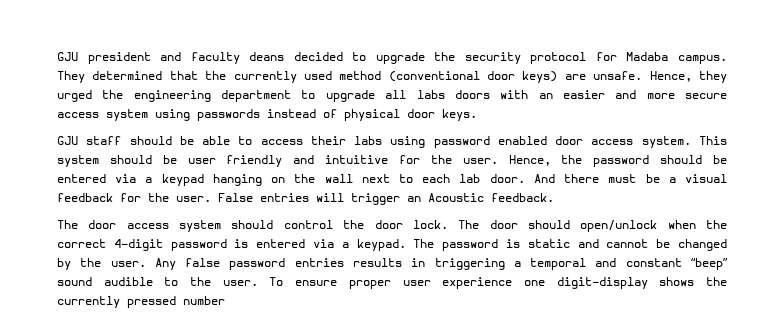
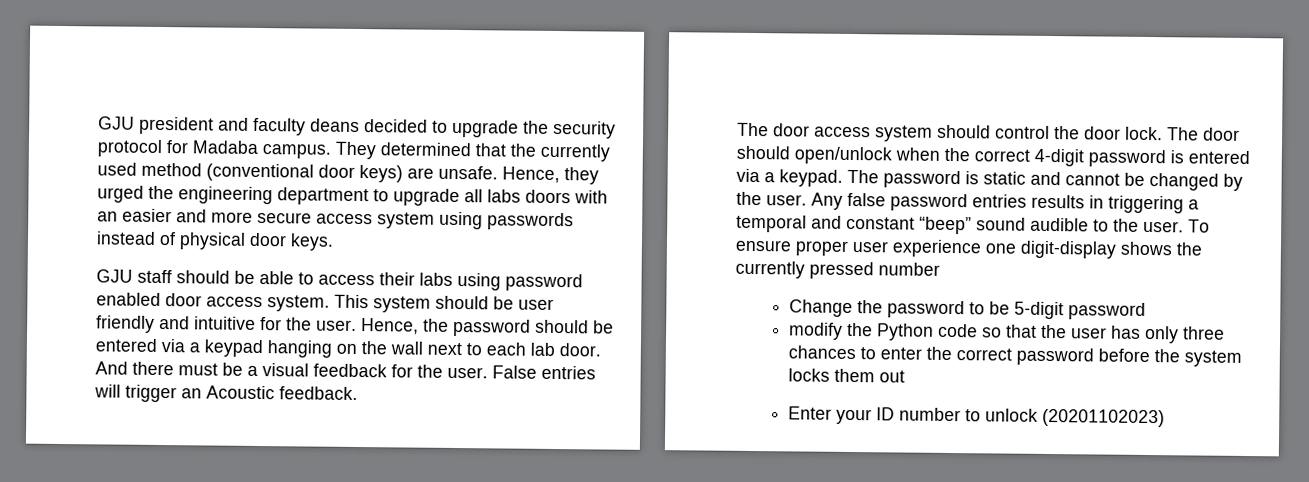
(225, 300) none -> [788,299,1146,320] [788,322,1225,344] [787,345,1242,367] [787,368,905,383] [787,406,1165,428] // Change the password to be 5-digit password // modify the Python code so that the user has only three chances to enter the correct password before the system locks them out // Enter your ID number to unlock (20201102023)

